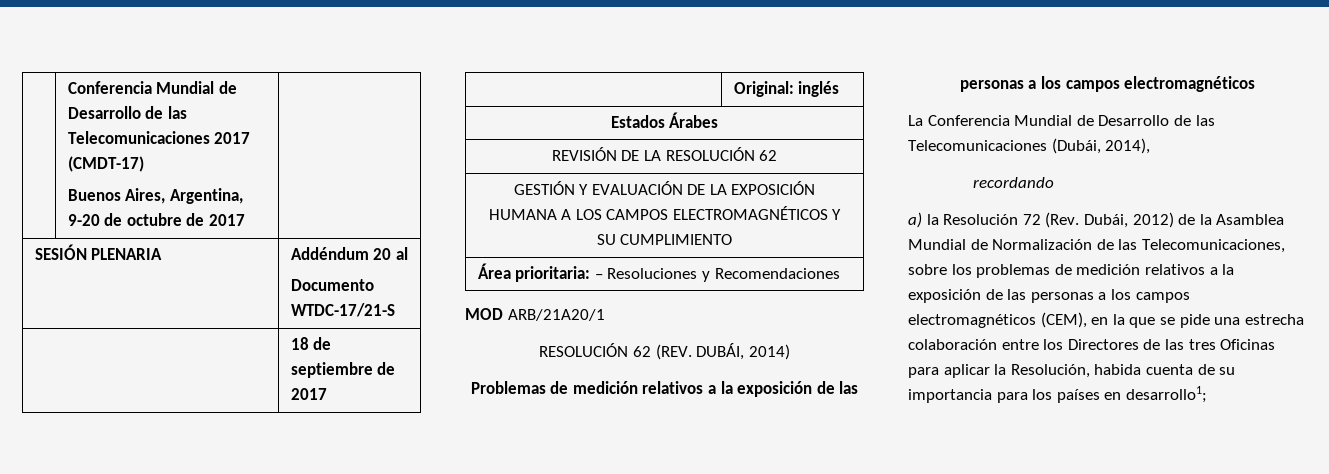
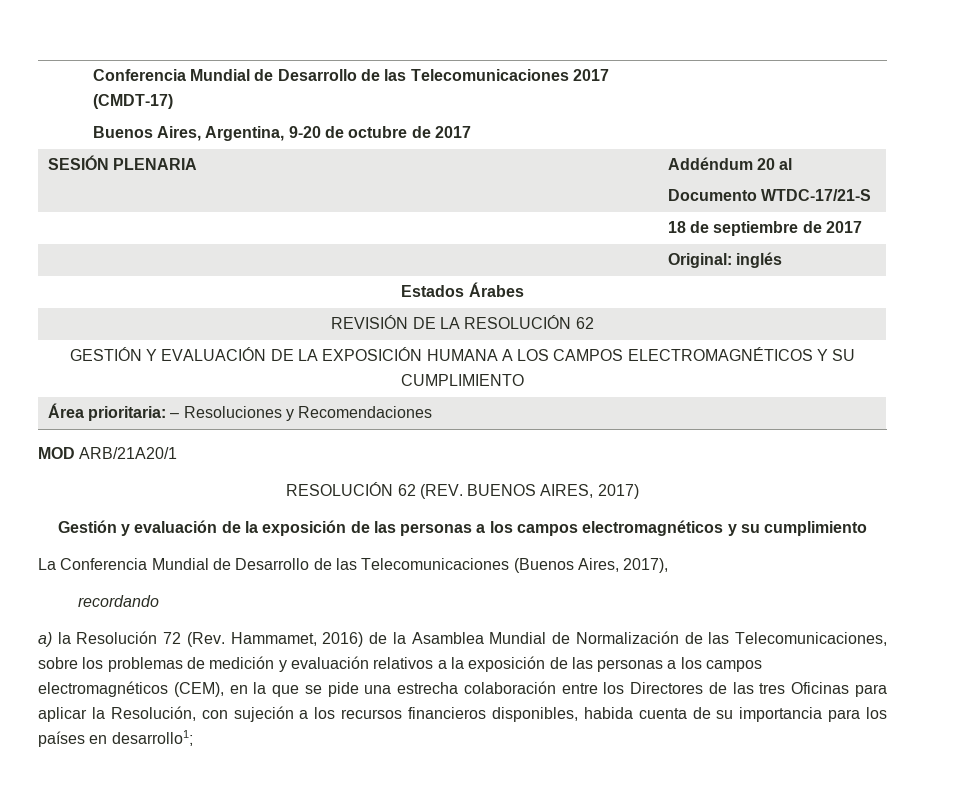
[696,343,790,360] [470,381,859,397] [959,76,1256,92] DUBÁI, 2014) // Problemas de medición relativos a la exposición de las personas a los campos electromagnéticos -> [467,484,639,499] [57,520,868,536] BUENOS AIRES, 2017) // Gestión y evaluación de la exposición de las personas a los campos electromagnéticos y su cumplimiento
[1051,138,1151,154] (Dubái, 2014), -> [513,558,669,573] (Buenos Aires, 2017),
[1083,212,1174,228] Dubái, 2012) -> [230,632,364,647] Hammamet, 2016)
(1141, 269) none -> [278,656,369,672] y evaluación
(1090, 371) none -> [201,706,578,722] con sujeción a los recursos financieros disponibles,

